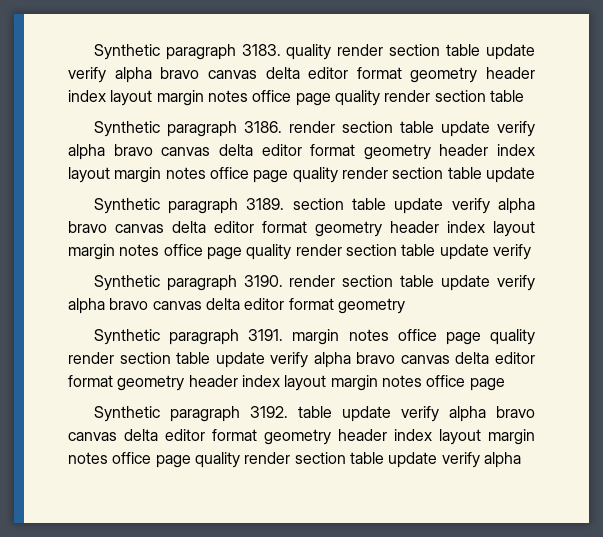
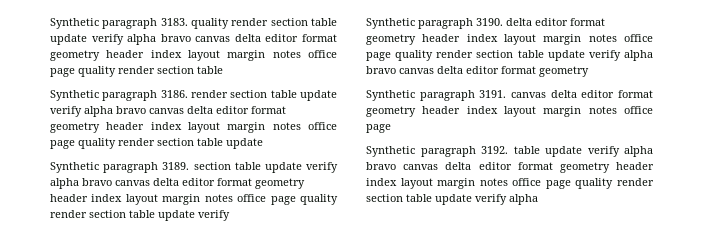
(283, 281) none -> [506,18,605,26] [366,34,653,45] [366,50,434,61] delta editor format geometry header index layout margin notes office page quality
[292,329,535,345] [68,352,396,368] margin notes office page quality render section table update verify alpha bravo -> (507, 94) none

